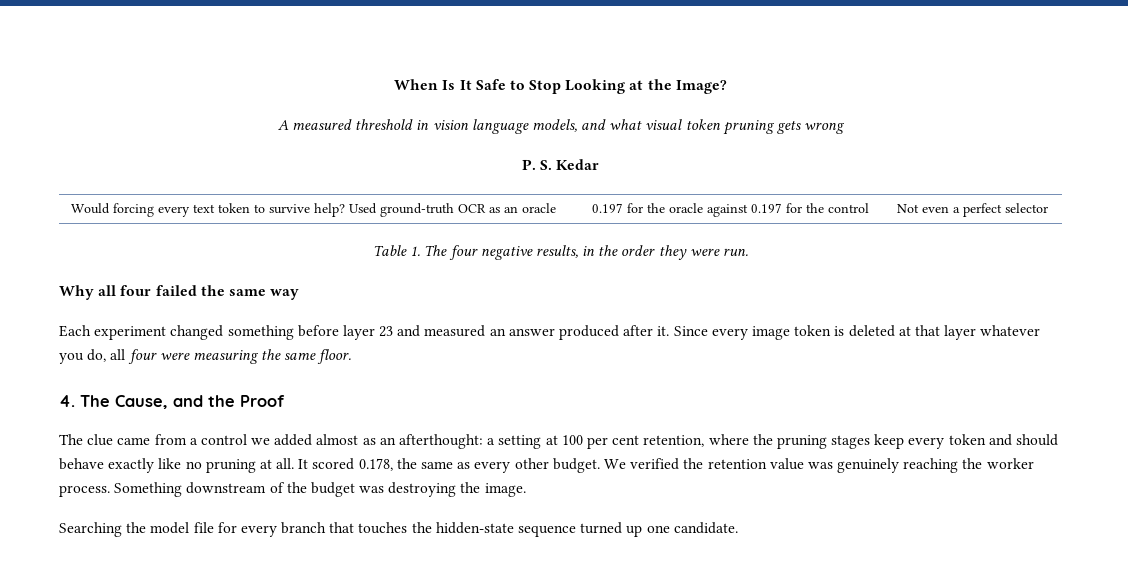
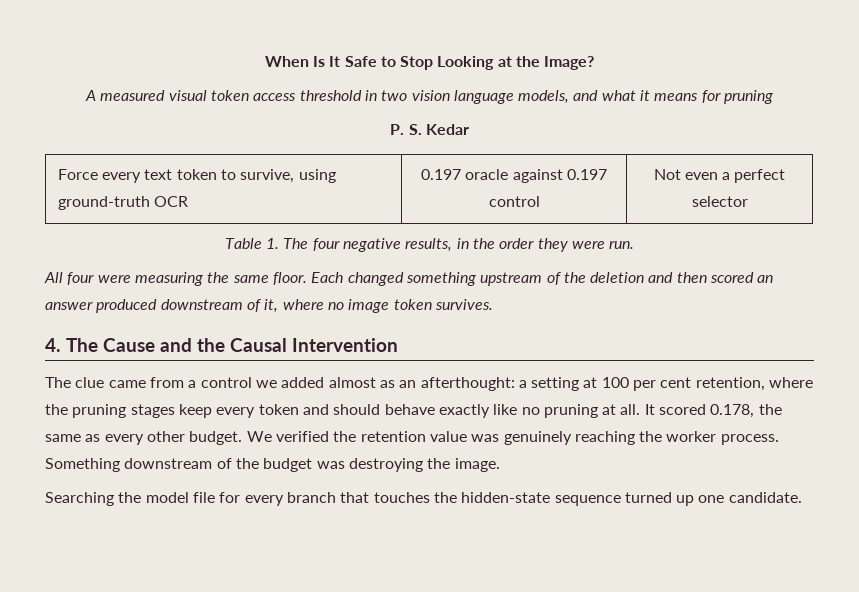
(352, 124) none -> [168,90,297,101] visual token access
(430, 125) none -> [381,90,408,101] two
[645,119,845,135] visual token pruning gets wrong -> [640,90,774,104] it means for pruning
[70,203,154,217] Would forcing -> [57,169,98,180] Force
[268,203,377,217] survive help? Used -> [240,169,336,183] survive, using
[488,203,556,213] [591,203,665,213] as an oracle | 0.197 for the -> [421,169,462,180] | 0.197
[785,203,824,213] for the -> (607, 174) none
[59,285,300,300] [59,325,1041,340] [59,349,126,364] Why all four failed the same way // Each experiment changed something before layer 23 and measured an answer produced after it. Since every image token is deleted at that layer whatever you do, all -> [44,272,63,283] All
(352, 356) none -> [311,272,774,286] [45,299,493,313] Each changed something upstream of the deletion and then scored an answer produced downstream of it, where no image token survives.
[115,395,168,409] Cause, -> [103,338,155,352] Cause
[240,395,285,407] Proof -> [230,338,398,352] Causal Intervention

